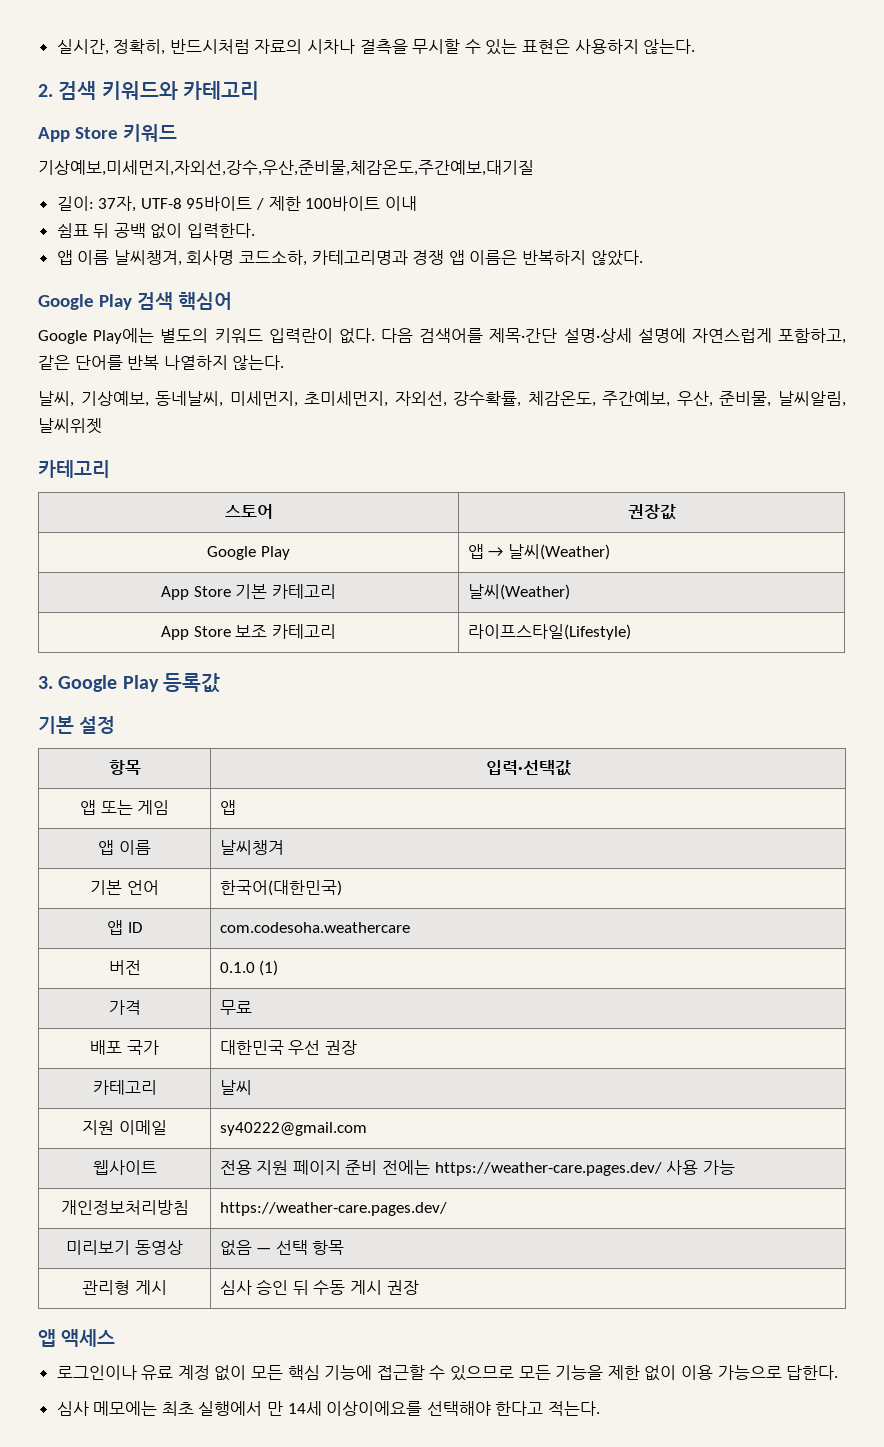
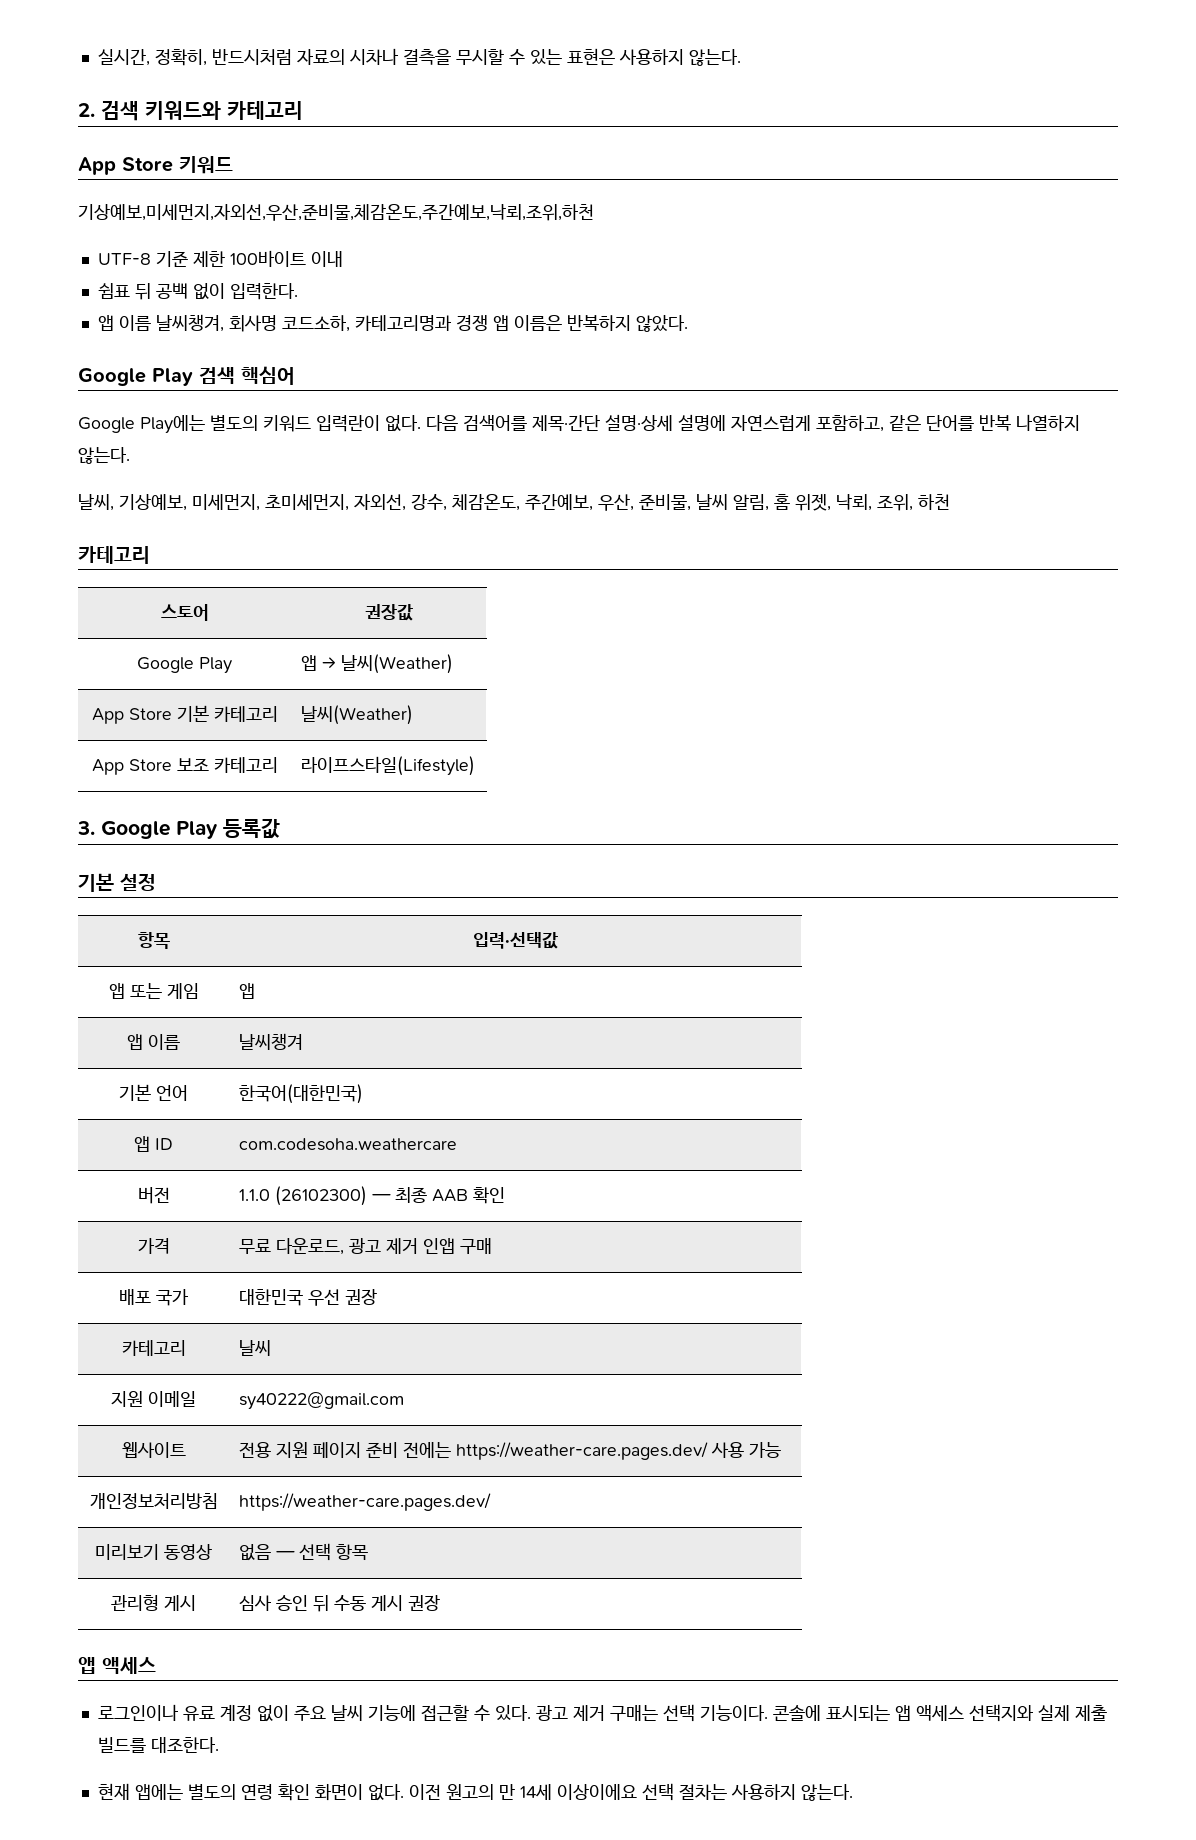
[38,160,534,176] [56,196,265,212] 기상예보,미세먼지,자외선,강수,우산,준비물,체감온도,주간예보,대기질 // 길이: 37자, UTF-8 95바이트 / -> [78,204,594,221] [97,251,188,267] 기상예보,미세먼지,자외선,우산,준비물,체감온도,주간예보,낙뢰,조위,하천 // UTF-8 기준
[155,391,224,407] 동네날씨, -> (187, 502) none
[453,391,522,407] 강수확률, -> [411,494,447,511] 강수,
[777,391,846,407] [38,418,102,434] 날씨알림, 날씨위젯 -> [696,494,950,511] 날씨 알림, 홈 위젯, 낙뢰, 조위, 하천
[219,960,279,976] [108,1000,141,1015] [219,1000,252,1015] 0.1.0 (1) // 가격 | 무료 -> [238,1186,505,1206] [137,1238,170,1254] [238,1238,492,1255] 1.1.0 (26102300) — 최종 AAB 확인 // 가격 | 무료 다운로드, 광고 제거 인앱 구매
[251,1365,320,1380] 모든 핵심 -> [293,1705,363,1721] 주요 날씨
[450,1365,839,1381] [56,1401,601,1416] 있으므로 모든 기능을 제한 없이 이용 가능으로 답한다. // 심사 메모에는 최초 실행에서 만 14세 이상이에요를 선택해야 한다고 적는다. -> [494,1704,1107,1722] [97,1737,219,1753] [97,1783,853,1801] 있다. 광고 제거 구매는 선택 기능이다. 콘솔에 표시되는 앱 액세스 선택지와 실제 제출 빌드를 대조한다. // 현재 앱에는 별도의 연령 확인 화면이 없다. 이전 원고의 만 14세 이상이에요 선택 절차는 사용하지 않는다.

